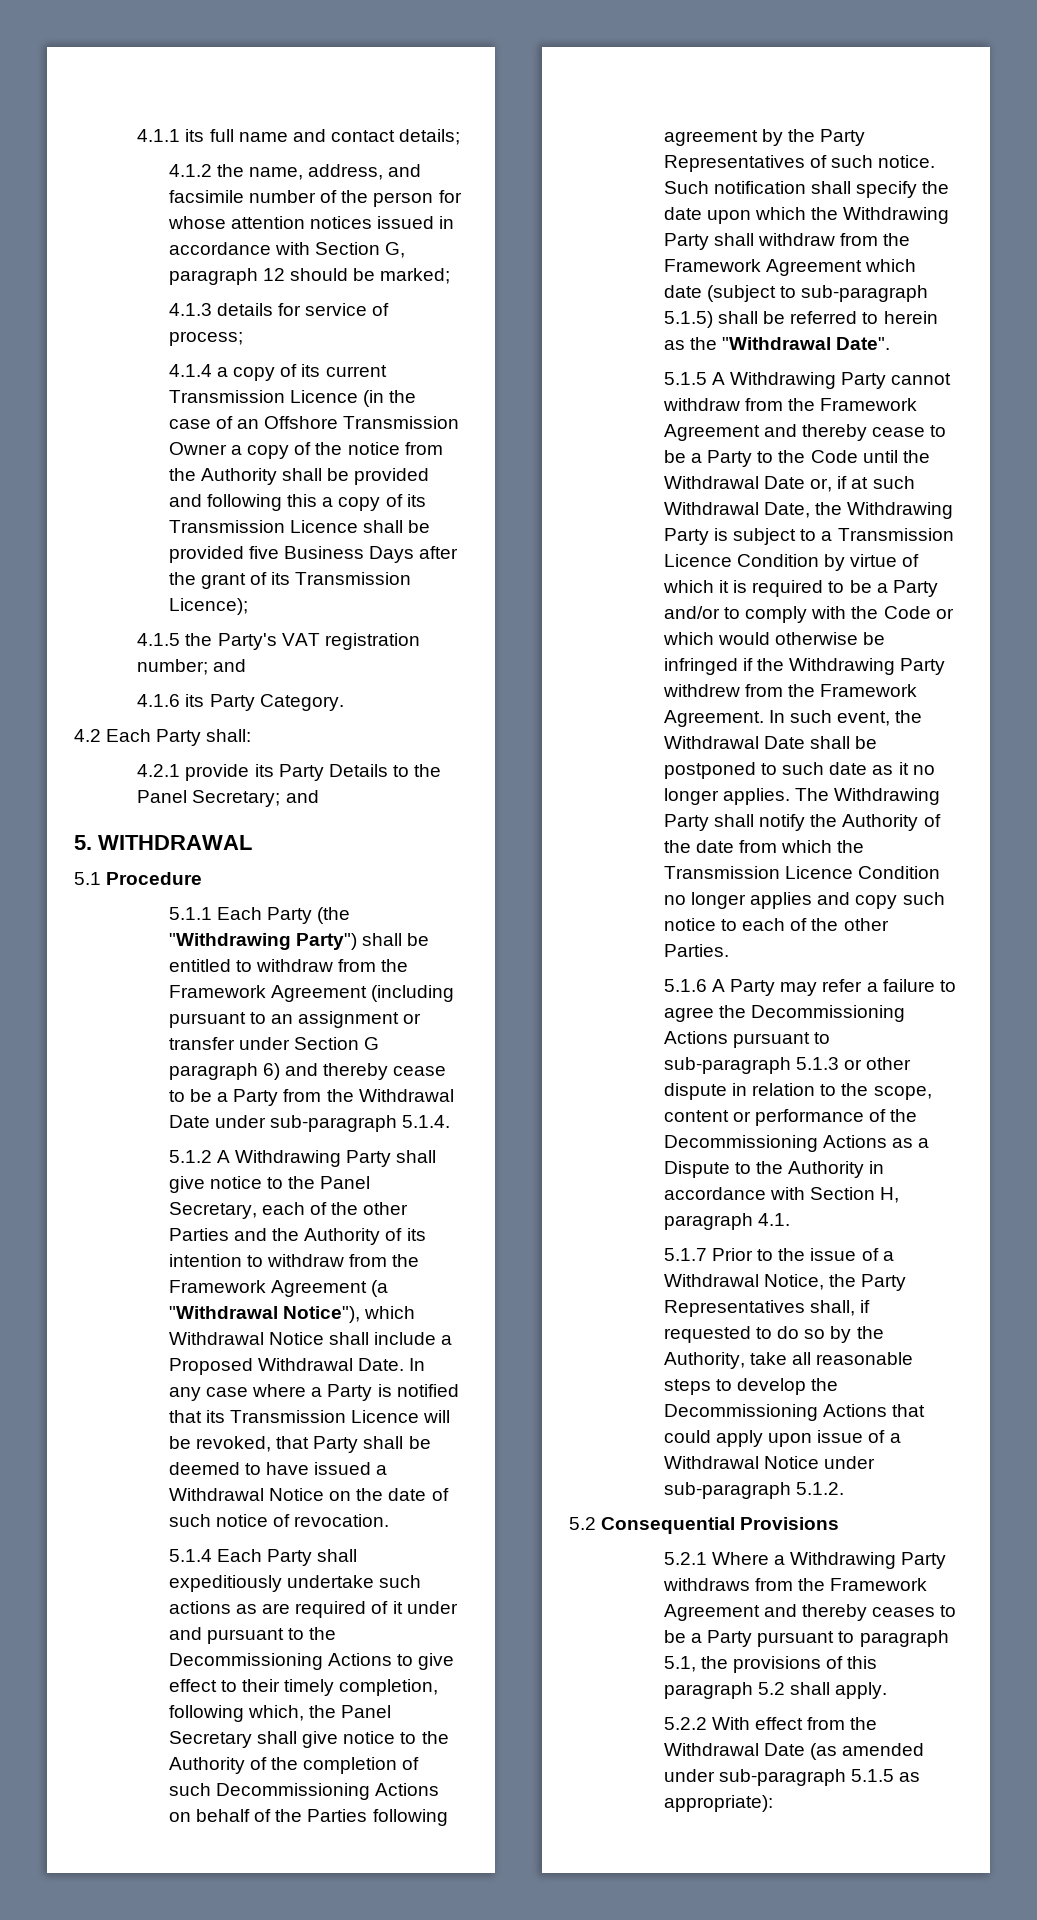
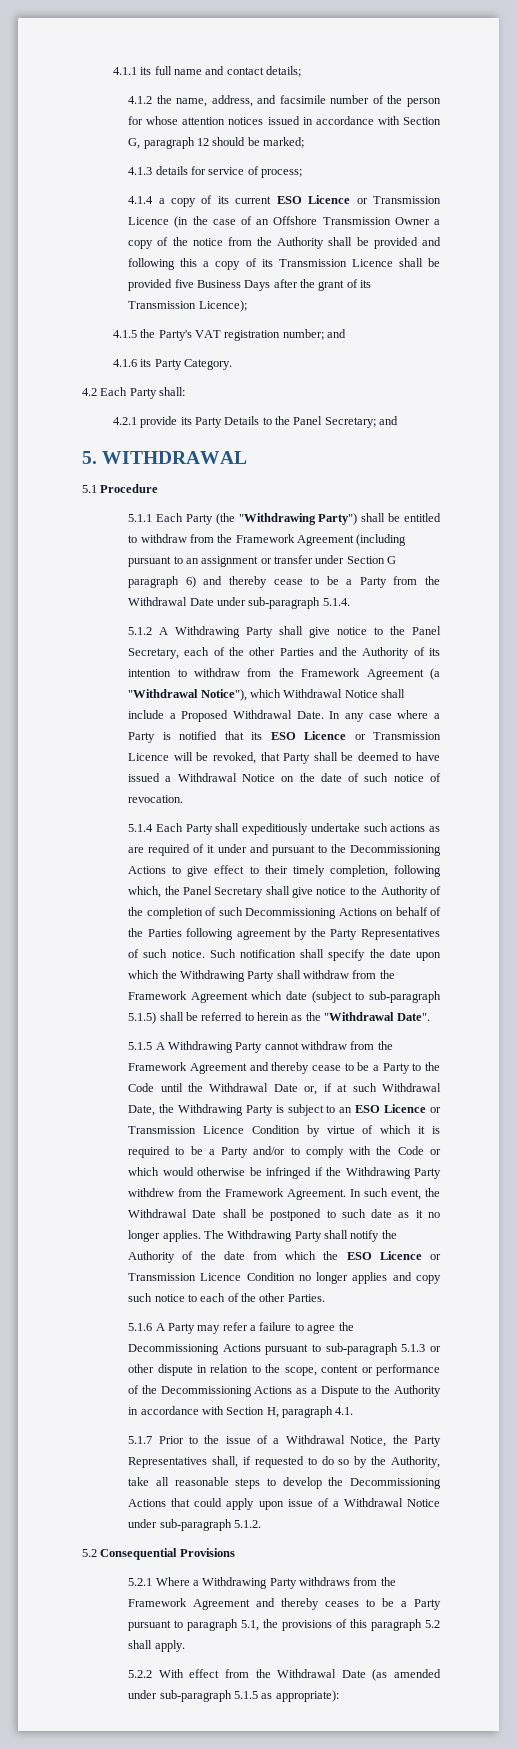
(387, 371) none -> [276,195,368,204] ESO Licence or
(226, 1416) none -> [270,731,366,740] ESO Licence or
[821,531,833,541] a -> [339,1104,441,1113] an ESO Licence or
(865, 846) none -> [346,1251,441,1260] ESO Licence or

